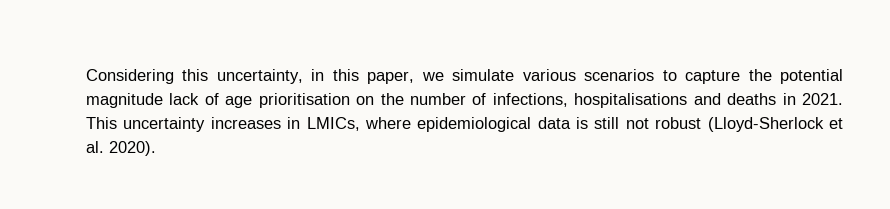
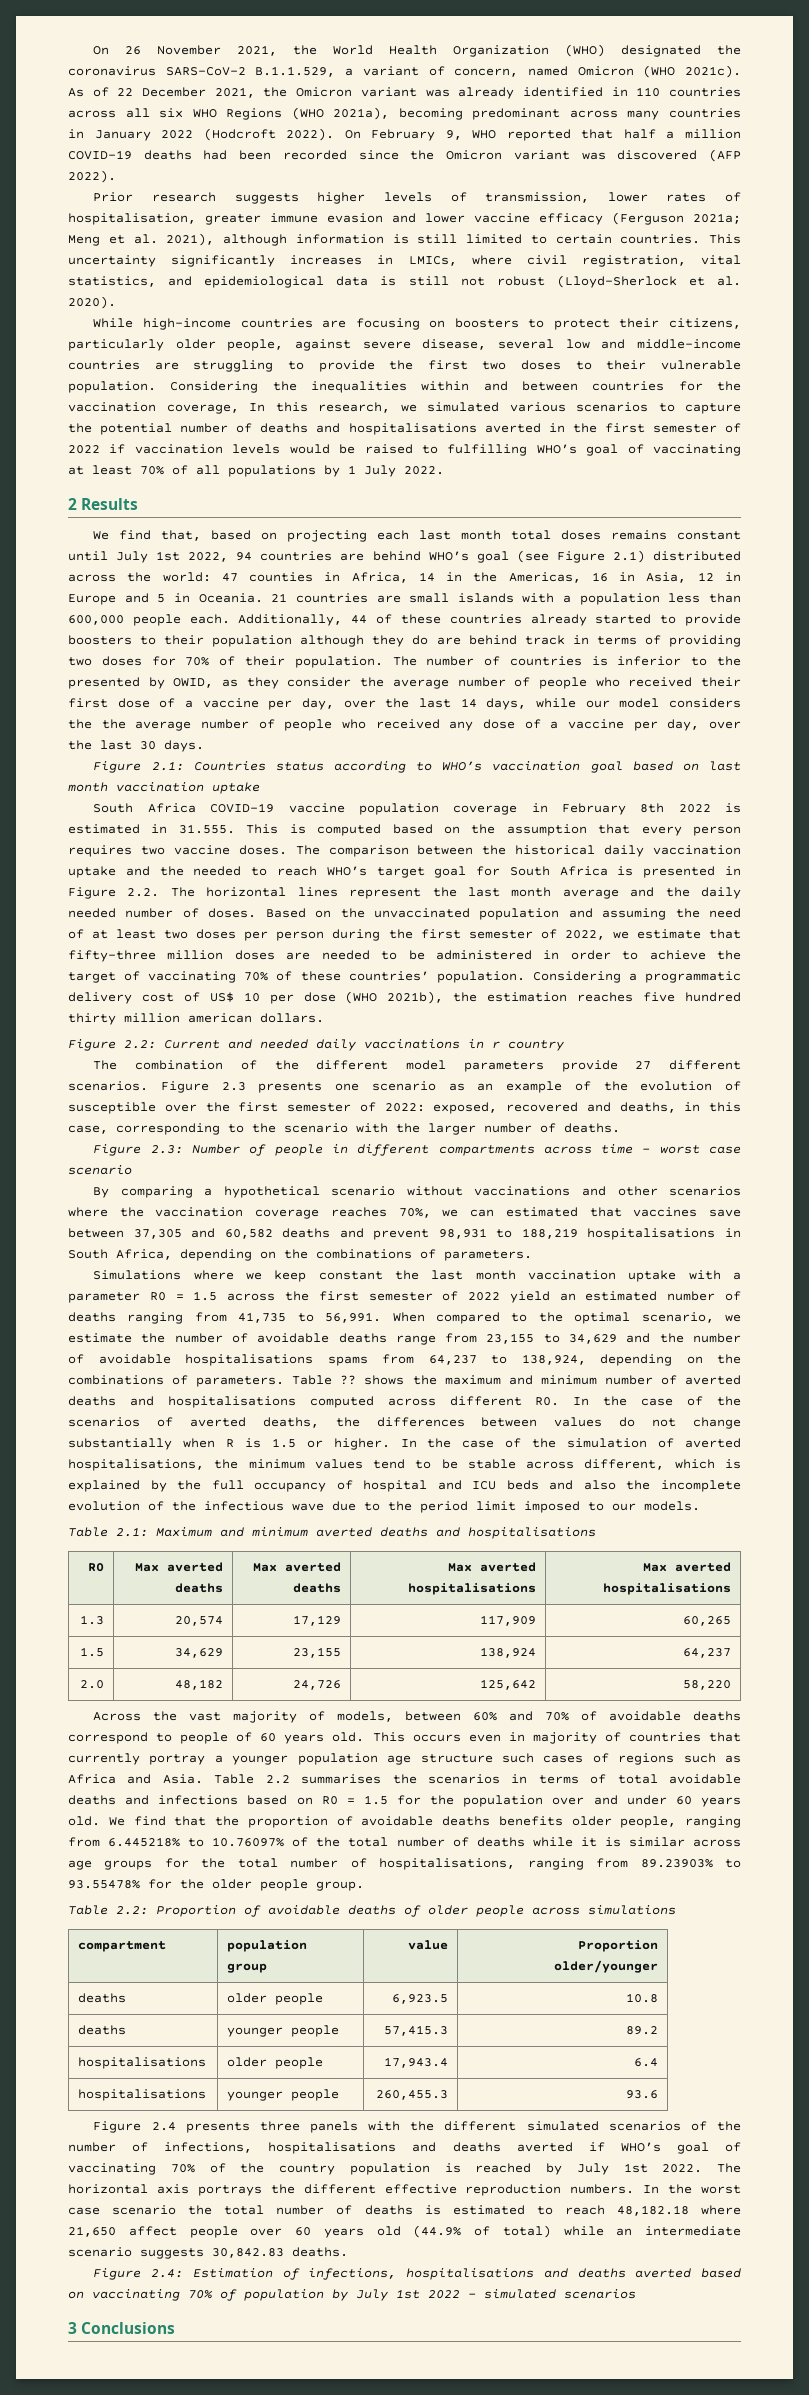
[86,69,843,84] [86,93,844,108] Considering this uncertainty, in this paper, we simulate various scenarios to capture the potential magnitude lack of age prioritisation on the number of infections, hospitalisations and deaths in 2021. -> [93,44,741,57] [68,65,741,78] [68,87,742,99] [68,107,741,120] [68,128,742,141] [68,149,742,162] [68,170,116,183] [93,192,742,204] [68,212,741,225] [68,233,701,246] On 26 November 2021, the World Health Organization (WHO) designated the coronavirus SARS-CoV-2 B.1.1.529, a variant of concern, named Omicron (WHO 2021c). As of 22 December 2021, the Omicron variant was already identified in 110 countries across all six WHO Regions (WHO 2021a), becoming predominant across many countries in January 2022 (Hodcroft 2022). On February 9, WHO reported that half a million COVID-19 deaths had been recorded since the Omicron variant was discovered (AFP 2022). // Prior research suggests higher levels of transmission, lower rates of hospitalisation, greater immune evasion and lower vaccine efficacy (Ferguson 2021a; Meng et al. 2021), although information is still limited to certain countries.
(206, 124) none -> [171,255,276,267] significantly
(411, 123) none -> [526,255,741,267] [68,276,193,287] civil registration, vital statistics, and
(156, 148) none -> [93,318,741,330] [68,339,741,351] [68,360,741,372] [68,381,741,393] [68,402,741,414] [68,423,742,435] [68,444,741,456] [68,465,444,477] [68,498,139,510] [93,530,742,542] [68,550,742,563] [68,572,741,583] [68,593,741,605] [68,614,742,626] [68,635,742,647] [68,656,742,668] [68,677,742,689] [68,698,741,710] [68,719,741,731] [68,740,204,752] [93,761,742,773] [68,782,260,794] [93,803,741,815] [68,824,741,836] [68,845,741,857] [68,866,742,878] [68,887,741,899] [68,908,741,920] [68,929,742,941] [68,950,741,962] [68,971,742,983] [68,991,741,1004] [68,1013,324,1025] [68,1039,564,1051] [93,1060,741,1072] [68,1081,741,1093] [68,1102,741,1114] [68,1123,620,1135] [93,1144,741,1156] [68,1165,132,1175] [93,1186,742,1198] [68,1207,742,1219] [68,1228,741,1240] [68,1249,532,1261] [93,1270,741,1282] [68,1291,742,1303] [68,1312,741,1324] [68,1333,741,1345] [68,1354,741,1366] [68,1375,741,1387] [68,1396,741,1408] [68,1417,741,1429] [68,1438,742,1450] [68,1459,741,1471] [68,1480,742,1492] [68,1501,700,1513] [68,1527,596,1539] [87,1563,104,1572] [134,1562,223,1572] [174,1583,223,1593] [252,1562,341,1572] [292,1583,341,1593] [447,1562,536,1572] [407,1583,536,1595] [642,1562,731,1572] [602,1583,731,1595] [79,1615,104,1625] [174,1616,223,1626] [292,1615,341,1626] [479,1615,536,1626] [682,1616,731,1626] [79,1647,104,1657] [174,1648,223,1658] [292,1647,341,1658] [479,1647,536,1658] [682,1648,731,1658] [79,1680,104,1689] [174,1679,223,1690] [292,1680,341,1690] [479,1679,536,1690] [682,1680,731,1690] [93,1711,742,1723] [68,1732,741,1744] [68,1753,741,1765] [68,1774,741,1784] [68,1795,741,1807] [68,1816,741,1828] [68,1837,741,1847] [68,1858,741,1870] [68,1879,364,1891] [68,1905,676,1917] [78,1941,167,1952] [227,1940,308,1952] [227,1963,268,1973] [407,1940,448,1950] [577,1940,658,1952] [553,1960,658,1973] [78,1993,127,2003] [227,1993,324,2005] [391,1994,448,2004] [625,1993,658,2003] [78,2025,127,2035] [227,2025,340,2037] [383,2025,448,2036] [625,2026,658,2035] [78,2057,207,2069] [227,2057,324,2069] [383,2057,448,2068] [633,2058,658,2067] [78,2089,207,2101] [227,2089,340,2101] [375,2090,448,2100] [625,2090,658,2099] [93,2121,742,2133] [68,2142,742,2154] [68,2163,741,2175] [68,2184,741,2196] [68,2205,741,2216] [68,2225,741,2238] [68,2247,348,2259] [93,2268,741,2280] [68,2289,636,2301] [68,2322,176,2334] // While high-income countries are focusing on boosters to protect their citizens, particularly older people, against severe disease, several low and middle-income countries are struggling to provide the first two doses to their vulnerable population. Considering the inequalities within and between countries for the vaccination coverage, In this research, we simulated various scenarios to capture the potential number of deaths and hospitalisations averted in the first semester of 2022 if vaccination levels would be raised to fulfilling WHO’s goal of vaccinating at least 70% of all populations by 1 July 2022. // 2 Results // We find that, based on projecting each last month total doses remains constant until July 1st 2022, 94 countries are behind WHO’s goal (see Figure 2.1) distributed across the world: 47 counties in Africa, 14 in the Americas, 16 in Asia, 12 in Europe and 5 in Oceania. 21 countries are small islands with a population less than 600,000 people each. Additionally, 44 of these countries already started to provide boosters to their population although they do are behind track in terms of providing two doses for 70% of their population. The number of countries is inferior to the presented by OWID, as they consider the average number of people who received their first dose of a vaccine per day, over the last 14 days, while our model considers the the average number of people who received any dose of a vaccine per day, over the last 30 days. // Figure 2.1: Countries status according to WHO’s vaccination goal based on last month vaccination uptake // South Africa COVID-19 vaccine population coverage in February 8th 2022 is estimated in 31.555. This is computed based on the assumption that every person requires two vaccine doses. The comparison between the historical daily vaccination uptake and the needed to reach WHO’s target goal for South Africa is presented in Figure 2.2. The horizontal lines represent the last month average and the daily needed number of doses. Based on the unvaccinated population and assuming the need of at least two doses per person during the first semester of 2022, we estimate that fifty-three million doses are needed to be administered in order to achieve the target of vaccinating 70% of these countries’ population. Considering a programmatic delivery cost of US$ 10 per dose (WHO 2021b), the estimation reaches five hundred thirty million american dollars. // Figure 2.2: Current and needed daily vaccinations in r country // The combination of the different model parameters provide 27 different scenarios. Figure 2.3 presents one scenario as an example of the evolution of susceptible over the first semester of 2022: exposed, recovered and deaths, in this case, corresponding to the scenario with the larger number of deaths. // Figure 2.3: Number of people in different compartments across time - worst case scenario // By comparing a hypothetical scenario without vaccinations and other scenarios where the vaccination coverage reaches 70%, we can estimated that vaccines save between 37,305 and 60,582 deaths and prevent 98,931 to 188,219 hospitalisations in South Africa, depending on the combinations of parameters. // Simulations where we keep constant the last month vaccination uptake with a parameter R0 = 1.5 across the first semester of 2022 yield an estimated number of deaths ranging from 41,735 to 56,991. When compared to the optimal scenario, we estimate the number of avoidable deaths range from 23,155 to 34,629 and the number of avoidable hospitalisations spams from 64,237 to 138,924, depending on the combinations of parameters. Table ?? shows the maximum and minimum number of averted deaths and hospitalisations computed across different R0. In the case of the scenarios of averted deaths, the differences between values do not change substantially when R is 1.5 or higher. In the case of the simulation of averted hospitalisations, the minimum values tend to be stable across different, which is explained by the full occupancy of hospital and ICU beds and also the incomplete evolution of the infectious wave due to the period limit imposed to our models. // Table 2.1: Maximum and minimum averted deaths and hospitalisations // R0 | Max averted deaths | Max averted deaths | Max averted hospitalisations | Max averted hospitalisations // 1.3 | 20,574 | 17,129 | 117,909 | 60,265 // 1.5 | 34,629 | 23,155 | 138,924 | 64,237 // 2.0 | 48,182 | 24,726 | 125,642 | 58,220 // Across the vast majority of models, between 60% and 70% of avoidable deaths correspond to people of 60 years old. This occurs even in majority of countries that currently portray a younger population age structure such cases of regions such as Africa and Asia. Table 2.2 summarises the scenarios in terms of total avoidable deaths and infections based on R0 = 1.5 for the population over and under 60 years old. We find that the proportion of avoidable deaths benefits older people, ranging from 6.445218% to 10.76097% of the total number of deaths while it is similar across age groups for the total number of hospitalisations, ranging from 89.23903% to 93.55478% for the older people group. // Table 2.2: Proportion of avoidable deaths of older people across simulations // compartment | population group | value | Proportion older/younger // deaths | older people | 6,923.5 | 10.8 // deaths | younger people | 57,415.3 | 89.2 // hospitalisations | older people | 17,943.4 | 6.4 // hospitalisations | younger people | 260,455.3 | 93.6 // Figure 2.4 presents three panels with the different simulated scenarios of the number of infections, hospitalisations and deaths averted if WHO’s goal of vaccinating 70% of the country population is reached by July 1st 2022. The horizontal axis portrays the different effective reproduction numbers. In the worst case scenario the total number of deaths is estimated to reach 48,182.18 where 21,650 affect people over 60 years old (44.9% of total) while an intermediate scenario suggests 30,842.83 deaths. // Figure 2.4: Estimation of infections, hospitalisations and deaths averted based on vaccinating 70% of population by July 1st 2022 - simulated scenarios // 3 Conclusions

